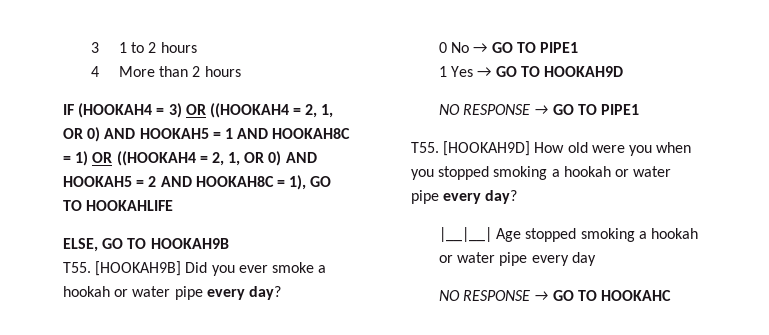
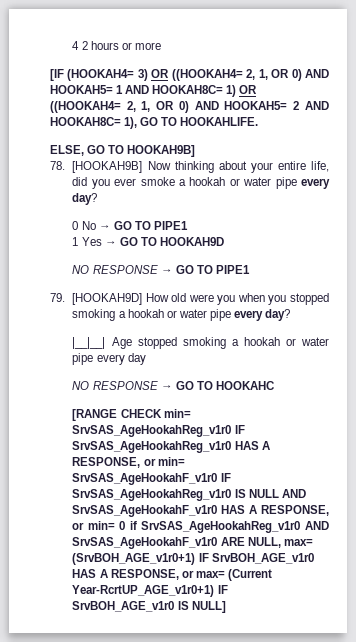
[90,42,197,53] [90,66,241,77] [62,103,334,118] [62,127,351,142] [62,151,317,166] [62,176,285,187] 3 1 to 2 hours // 4 More than 2 hours // IF (HOOKAH4 = 3) OR ((HOOKAH4 = 2, 1, OR 0) AND HOOKAH5 = 1 AND HOOKAH8C = 1) OR ((HOOKAH4 = 2, 1, OR 0) AND HOOKAH5 = 2 AND HOOKAH8C = -> [72,41,161,50] [49,69,330,81] [49,85,258,97] [49,101,329,113] [49,117,121,126] 4 2 hours or more // [IF (HOOKAH4= 3) OR ((HOOKAH4= 2, 1, OR 0) AND HOOKAH5= 1 AND HOOKAH8C= 1) OR ((HOOKAH4= 2, 1, OR 0) AND HOOKAH5= 2 AND HOOKAH8C=
[86,200,174,211] HOOKAHLIFE -> [180,117,259,126] HOOKAHLIFE.
[150,238,229,249] [62,261,208,276] HOOKAH9B // T55. [HOOKAH9B] Did -> [127,145,196,157] [49,161,329,173] [72,177,88,186] HOOKAH9B] // 78. [HOOKAH9B] Now thinking about your entire life, did
[410,142,439,153] T55. -> [49,293,65,302] 79.
(671, 295) none -> [72,409,191,421] [72,425,245,437] [72,441,270,453] [72,457,185,468] [72,473,231,485] [72,489,306,501] [72,505,329,517] [72,521,329,533] [72,537,313,549] [72,553,314,565] [72,569,272,581] [72,585,228,597] [72,601,226,613] // [RANGE CHECK min= SrvSAS_AgeHookahReg_v1r0 IF SrvSAS_AgeHookahReg_v1r0 HAS A RESPONSE, or min= SrvSAS_AgeHookahF_v1r0 IF SrvSAS_AgeHookahReg_v1r0 IS NULL AND SrvSAS_AgeHookahF_v1r0 HAS A RESPONSE, or min= 0 if SrvSAS_AgeHookahReg_v1r0 AND SrvSAS_AgeHookahF_v1r0 ARE NULL, max= (SrvBOH_AGE_v1r0+1) IF SrvBOH_AGE_v1r0 HAS A RESPONSE, or max= (Current Year-RcrtUP_AGE_v1r0+1) IF SrvBOH_AGE_v1r0 IS NULL]

